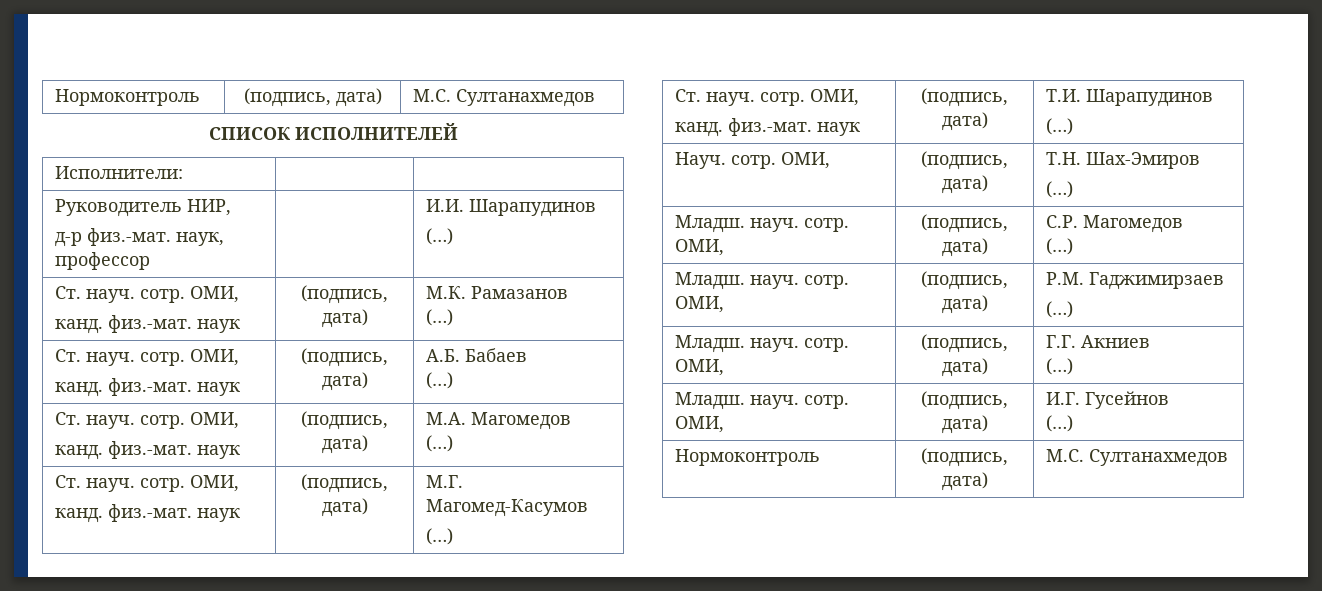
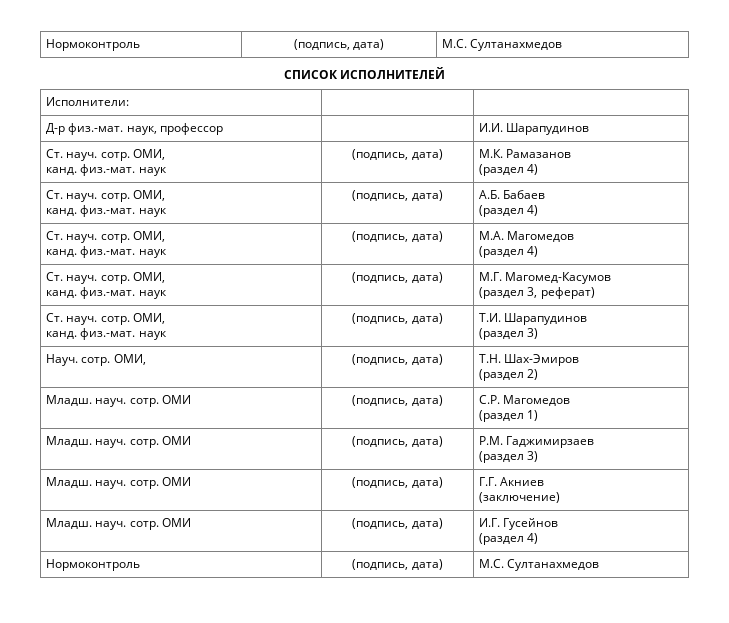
[54,199,231,217] [54,232,82,247] Руководитель НИР, // д-р -> [46,123,66,135] Д-р
[425,228,453,245] // (…) -> (590, 129) none
[425,309,453,326] (…) -> [479,164,539,176] (раздел 4)
[425,372,453,389] (…) -> [479,205,539,217] (раздел 4)
[425,435,453,452] (…) -> [479,246,539,258] (раздел 4)
[425,528,453,545] (…) -> [479,287,595,299] (раздел 3, реферат)
[1045,118,1073,135] (…) -> [479,328,539,340] (раздел 3)
[1045,181,1073,198] [674,215,849,233] [674,239,724,256] (…) // Младш. науч. сотр. ОМИ, -> [479,369,539,381] [46,395,191,407] (раздел 2) // Младш. науч. сотр. ОМИ
[1045,238,1073,255] [674,272,849,290] [674,296,724,313] (…) // Младш. науч. сотр. ОМИ, -> [479,410,539,422] [46,436,191,448] (раздел 1) // Младш. науч. сотр. ОМИ
[1045,301,1073,318] [674,335,849,353] [674,359,724,376] (…) // Младш. науч. сотр. ОМИ, -> [479,451,539,463] [46,477,191,489] (раздел 3) // Младш. науч. сотр. ОМИ
[1045,358,1073,375] [674,392,849,410] [674,416,724,433] (…) // Младш. науч. сотр. ОМИ, -> [479,492,561,503] [46,518,191,530] (заключение) // Младш. науч. сотр. ОМИ
[1045,415,1073,432] (…) -> [479,533,539,545] (раздел 4)

